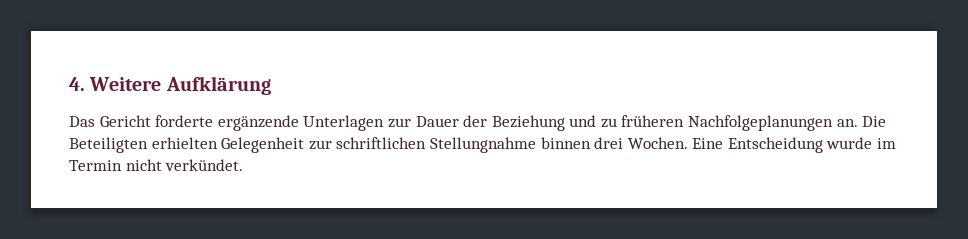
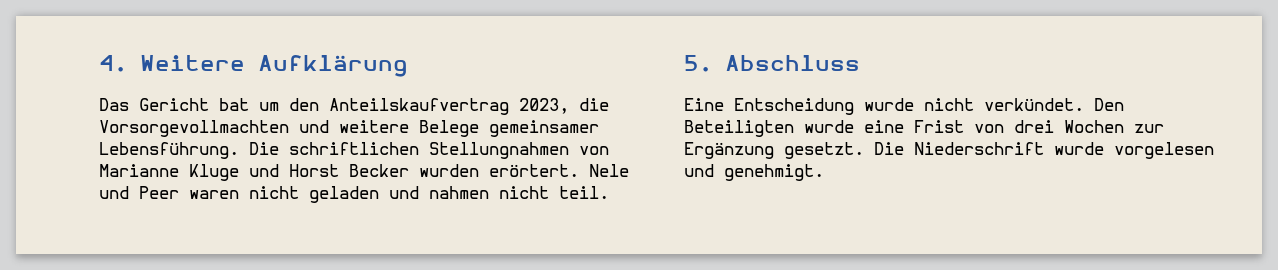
[155,115,887,131] [69,137,897,153] [69,159,244,171] forderte ergänzende Unterlagen zur Dauer der Beziehung und zu früheren Nachfolgeplanungen an. Die Beteiligten erhielten Gelegenheit zur schriftlichen Stellungnahme binnen drei Wochen. Eine Entscheidung wurde im Termin nicht verkündet. -> [219,98,609,115] [99,120,599,137] [99,142,609,159] [99,164,629,181] [99,186,609,203] [684,55,860,72] [684,98,1124,115] [684,120,1164,137] [684,142,1214,159] [684,164,824,181] bat um den Anteilskaufvertrag 2023, die Vorsorgevollmachten und weitere Belege gemeinsamer Lebensführung. Die schriftlichen Stellungnahmen von Marianne Kluge und Horst Becker wurden erörtert. Nele und Peer waren nicht geladen und nahmen nicht teil. // 5. Abschluss // Eine Entscheidung wurde nicht verkündet. Den Beteiligten wurde eine Frist von drei Wochen zur Ergänzung gesetzt. Die Niederschrift wurde vorgelesen und genehmigt.

